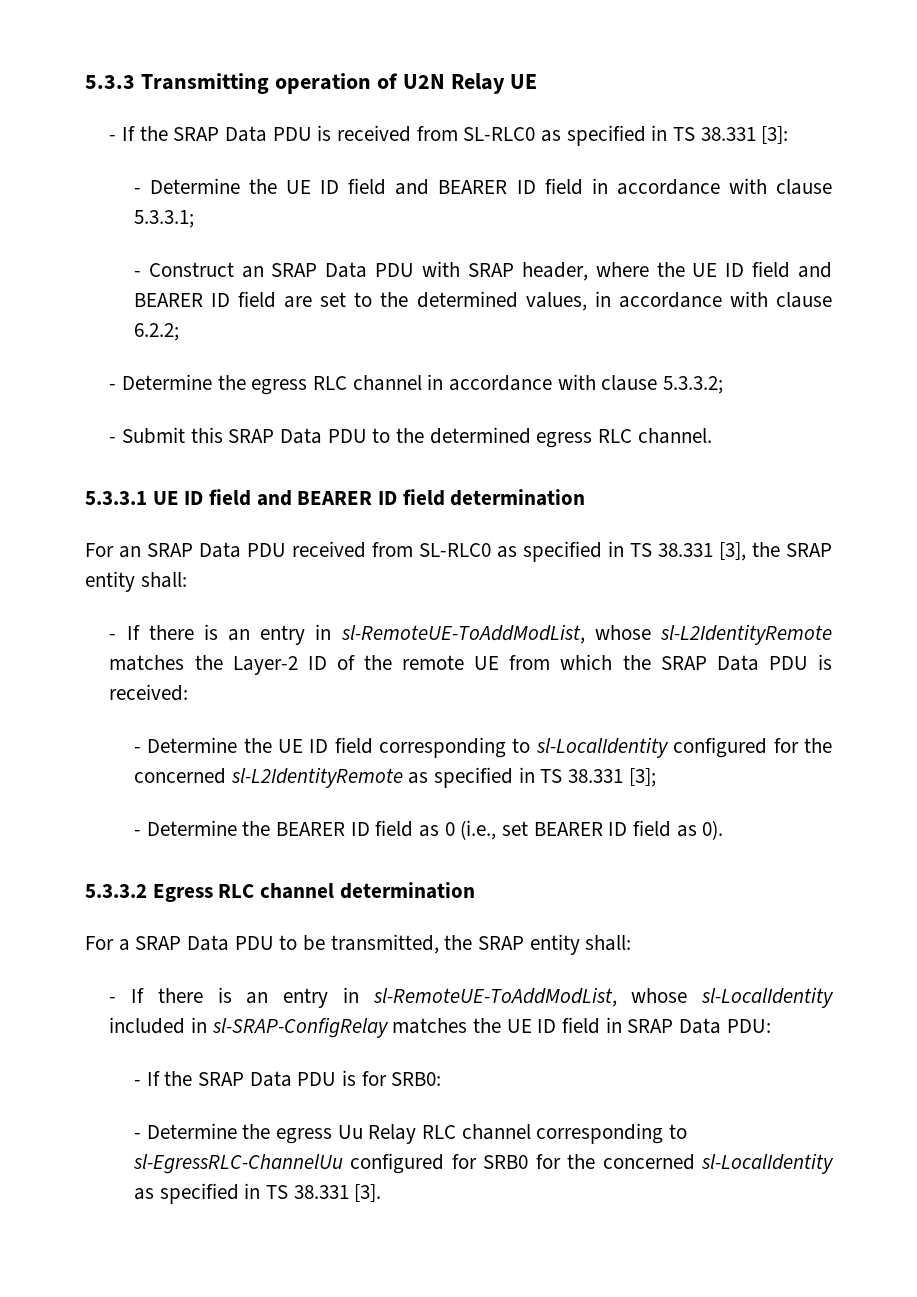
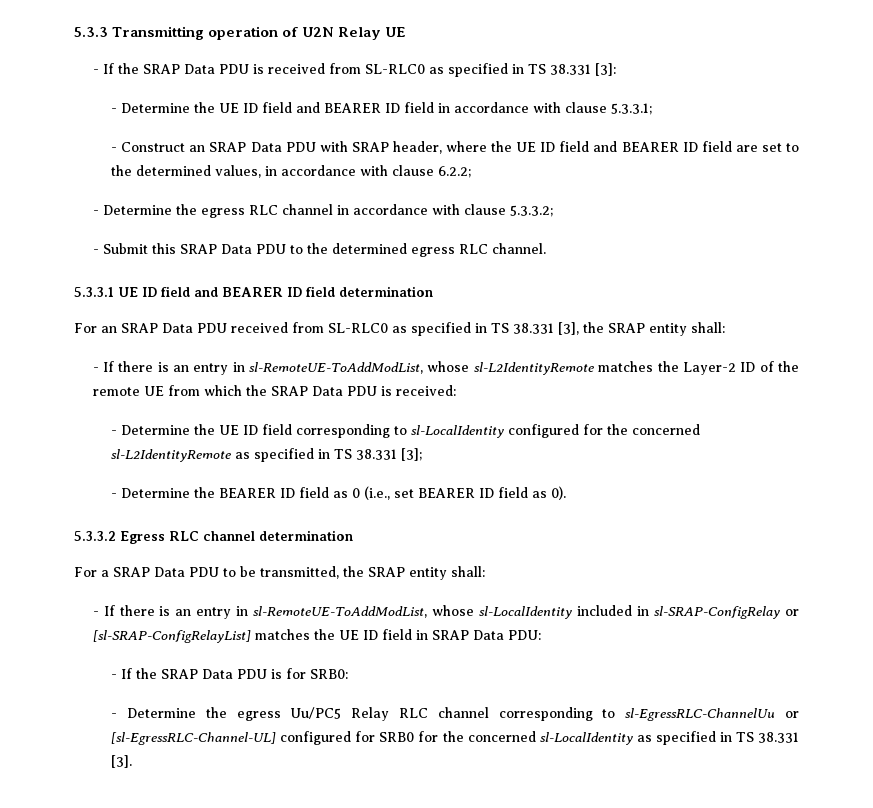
(389, 1027) none -> [785,609,799,616] [92,630,251,643] or [sl-SRAP-ConfigRelayList]
[337,1125,363,1139] Uu -> [290,707,342,719] Uu/PC5
(343, 1164) none -> [785,711,800,718] [111,732,277,745] or [sl-EgressRLC-Channel-UL]

